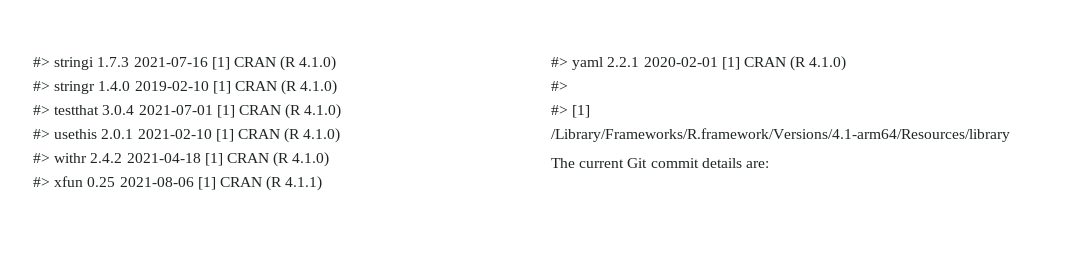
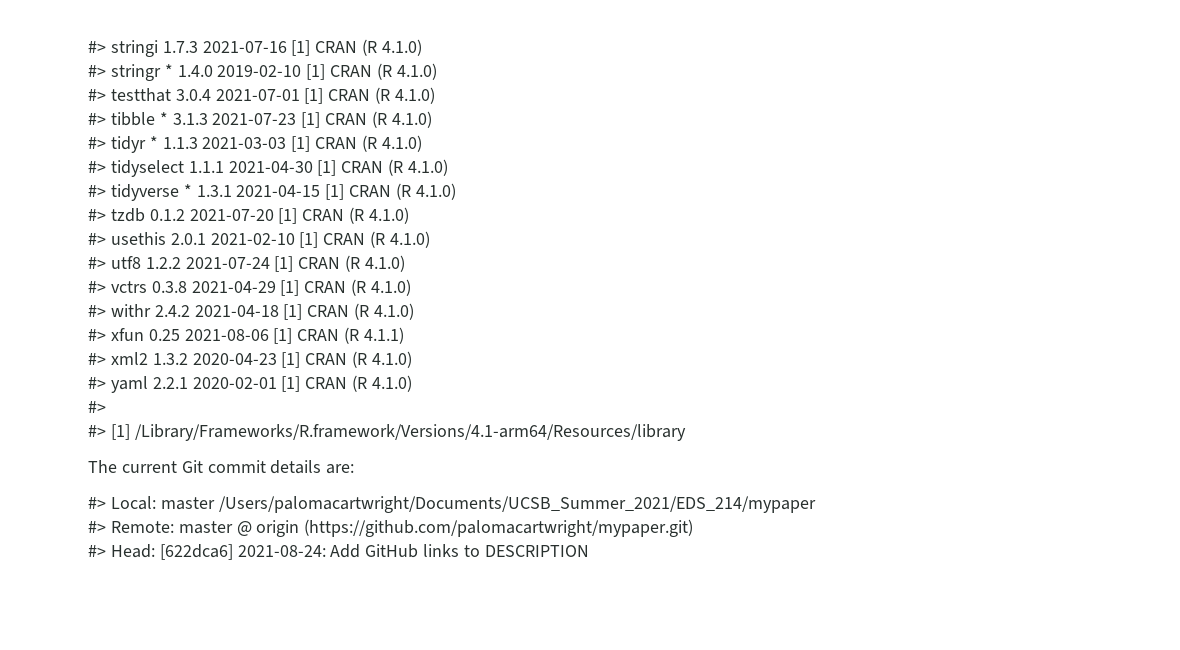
(96, 87) none -> [164,64,173,77] *
(342, 111) none -> [88,111,432,128] [88,135,422,153] [88,159,449,177] [88,183,456,201] [88,207,410,224] // #> tibble * 3.1.3 2021-07-23 [1] CRAN (R 4.1.0) // #> tidyr * 1.1.3 2021-03-03 [1] CRAN (R 4.1.0) // #> tidyselect 1.1.1 2021-04-30 [1] CRAN (R 4.1.0) // #> tidyverse * 1.3.1 2021-04-15 [1] CRAN (R 4.1.0) // #> tzdb 0.1.2 2021-07-20 [1] CRAN (R 4.1.0)
(341, 135) none -> [88,255,406,272] [88,279,412,296] // #> utf8 1.2.2 2021-07-24 [1] CRAN (R 4.1.0) // #> vctrs 0.3.8 2021-04-29 [1] CRAN (R 4.1.0)
(323, 183) none -> [88,351,413,368] // #> xml2 1.3.2 2020-04-23 [1] CRAN (R 4.1.0)
(769, 164) none -> [88,496,816,513] [88,519,694,537] [88,544,589,560] // #> Local: master /Users/palomacartwright/Documents/UCSB_Summer_2021/EDS_214/mypaper // #> Remote: master @ origin (https://github.com/palomacartwright/mypaper.git) // #> Head: [622dca6] 2021-08-24: Add GitHub links to DESCRIPTION

